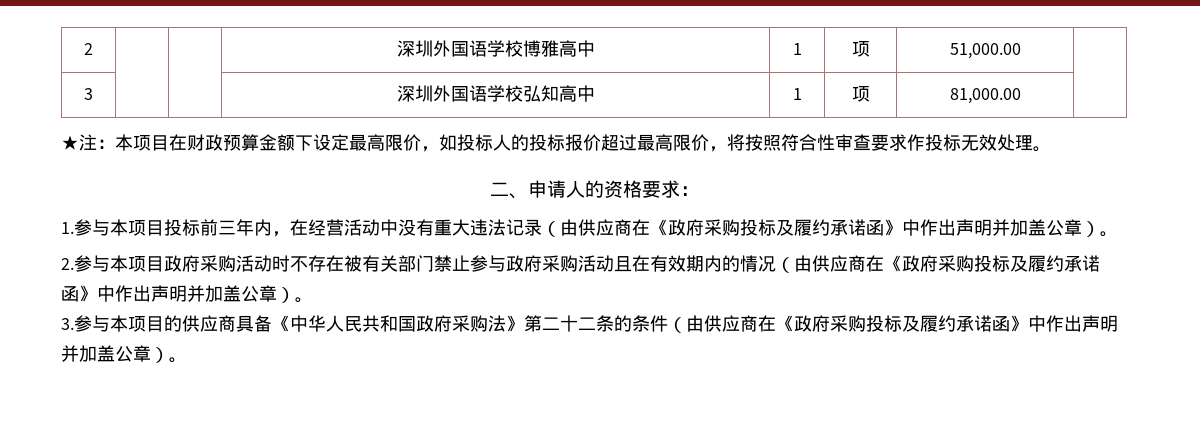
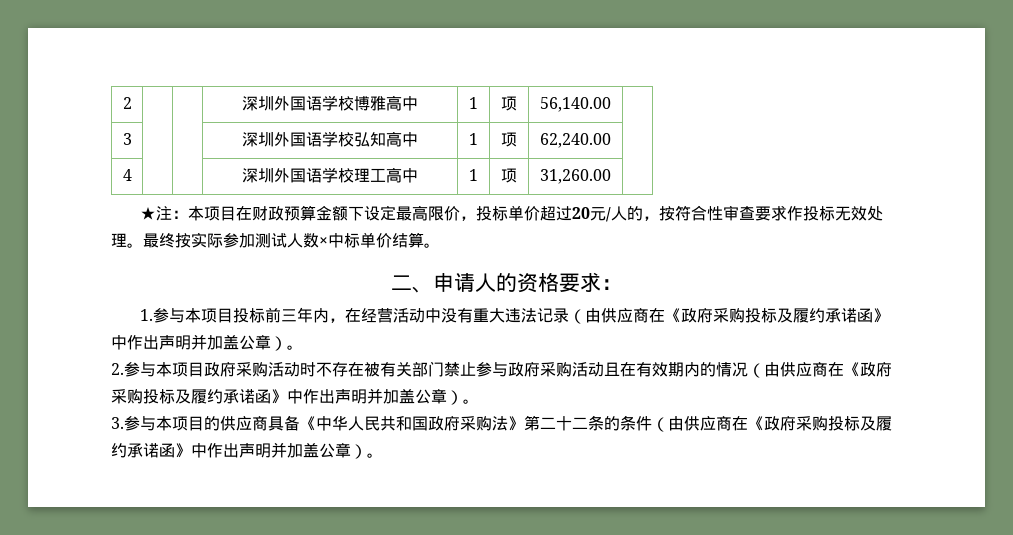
[949,43,1021,59] 51,000.00 -> [540,97,611,112] 56,140.00
[949,88,1021,104] 81,000.00 -> [540,133,611,148] [122,169,132,181] [242,167,418,183] [469,169,478,181] [501,168,517,183] [540,169,611,184] 62,240.00 | // 4 | | | 深圳外国语学校理工高中 | 1 | 项 | 31,260.00
[439,134,781,152] 如投标人的投标报价超过最高限价，将按照 -> [475,205,675,222] 投标单价超过20元/人的，按
(1051, 149) none -> [143,232,440,248] 最终按实际参加测试人数×中标单价结算。

